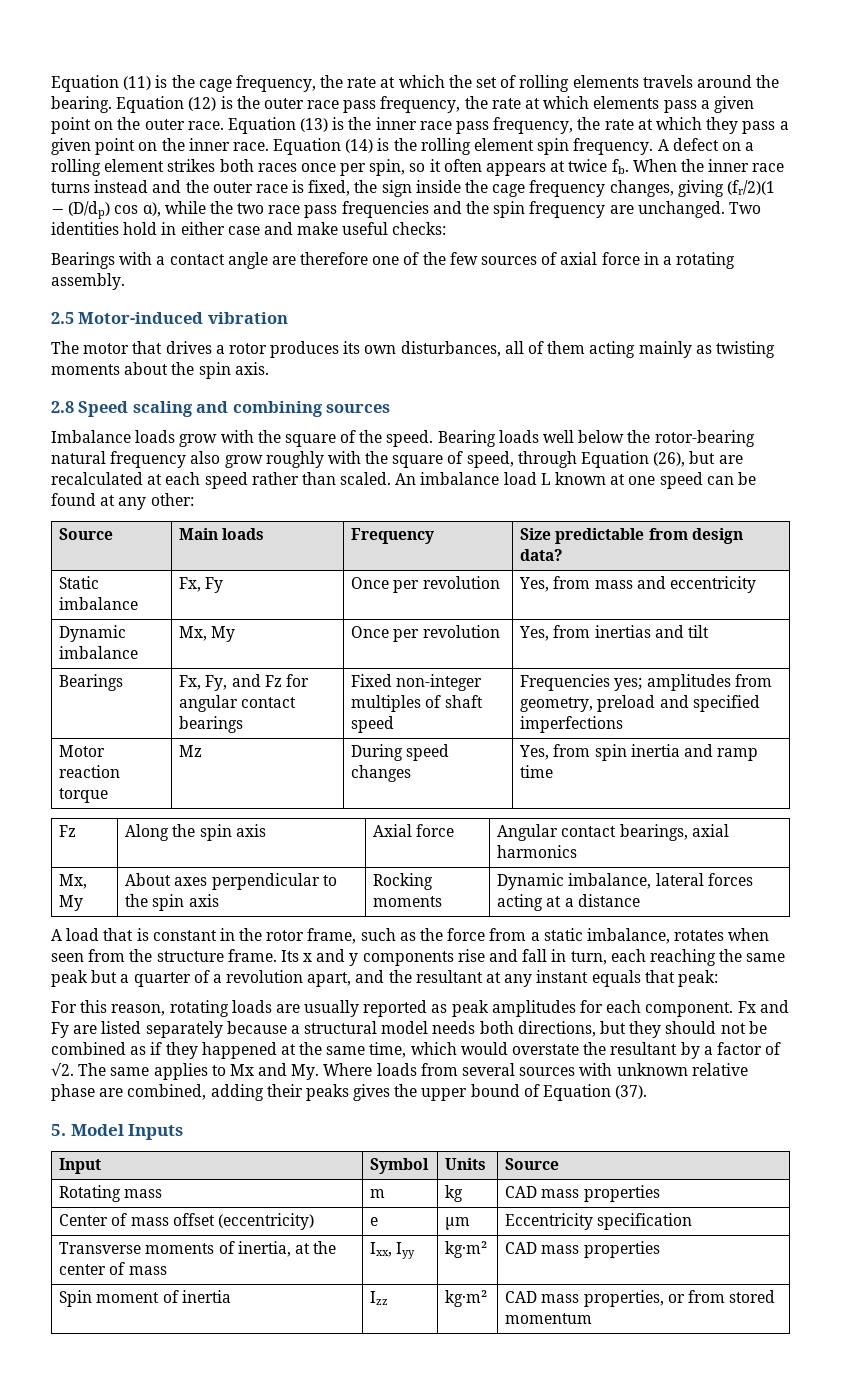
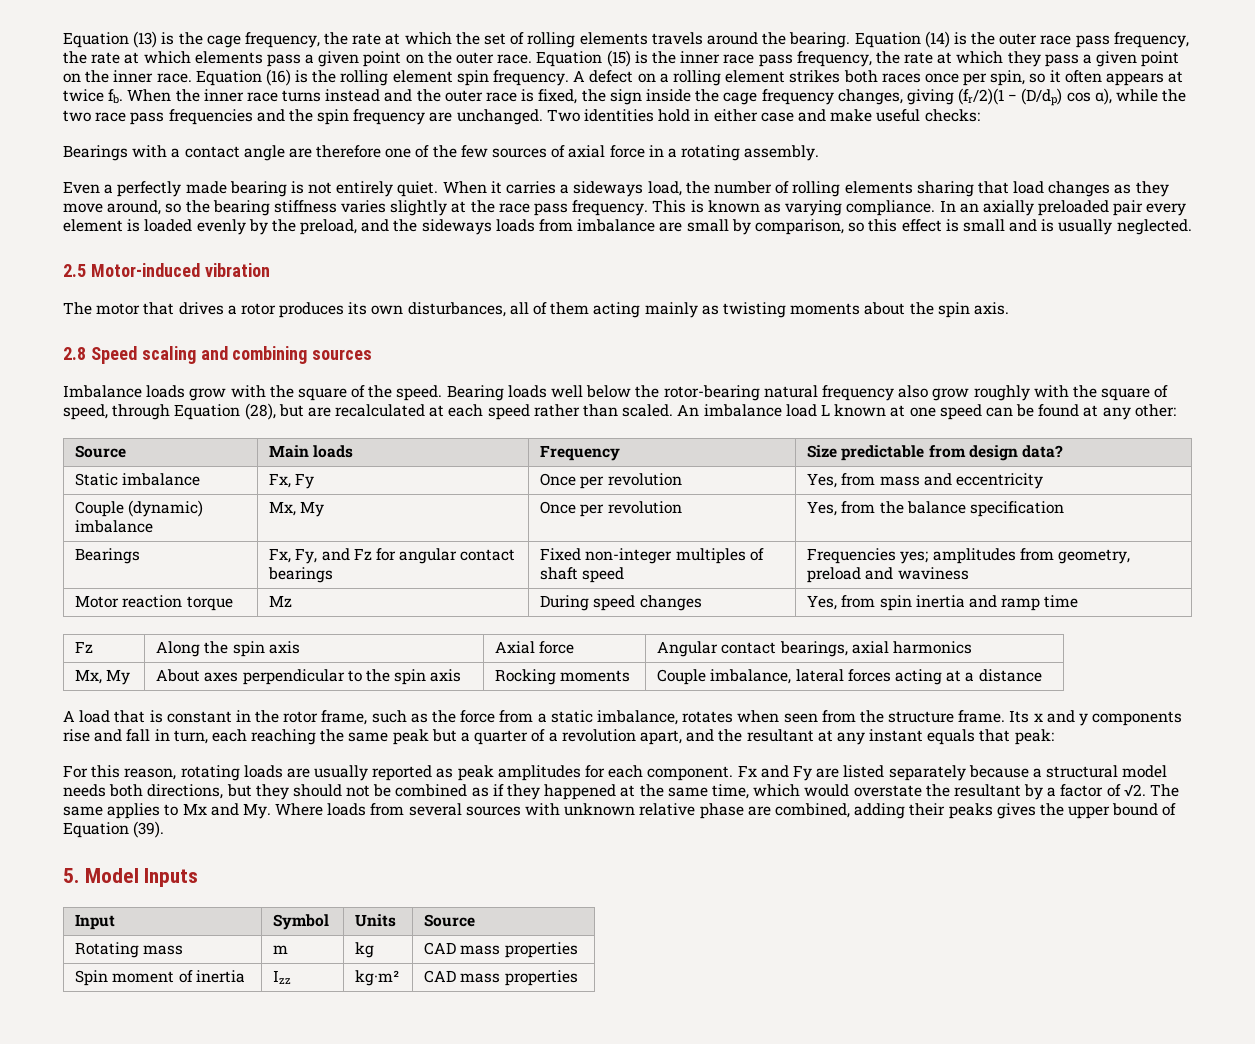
[51,75,152,92] Equation (11) -> [63,31,158,48] Equation (13)
[188,97,217,111] (12) -> [924,31,950,48] (14)
[300,118,329,132] (13) -> [606,50,631,67] (15)
[345,139,374,153] (14) -> [265,69,291,86] (16)
(125, 281) none -> [63,181,1169,197] [63,200,1187,216] [63,219,1192,235] // Even a perfectly made bearing is not entirely quiet. When it carries a sideways load, the number of rolling elements sharing that load changes as they move around, so the bearing stiffness varies slightly at the race pass frequency. This is known as varying compliance. In an axially preloaded pair every element is loaded evenly by the preload, and the sideways loads from imbalance are small by comparison, so this effect is small and is usually neglected.
[653,452,686,467] (26), -> [244,403,276,420] (28),
[59,625,127,642] Dynamic -> [75,500,204,517] Couple (dynamic)
[594,625,709,638] inertias and tilt -> [879,501,1065,517] the balance specification
[692,695,760,712] [520,716,624,733] specified imperfections -> [897,567,969,580] waviness
[497,873,565,890] Dynamic -> [657,669,707,685] Couple
[615,1085,648,1099] (37). -> [133,821,165,838] (39).
[59,1213,314,1230] [370,1217,379,1226] [445,1217,471,1230] [505,1213,693,1230] [59,1241,337,1257] [59,1262,167,1275] [370,1242,416,1259] [445,1241,488,1258] [505,1241,660,1258] // Center of mass offset (eccentricity) | e | µm | Eccentricity specification // Transverse moments of inertia, at the center of mass | Ixx, Iyy | kg·m² | CAD mass properties -> (578, 950) none
[583,1290,776,1307] [505,1313,593,1324] properties, or from stored momentum -> [504,970,578,986] properties

